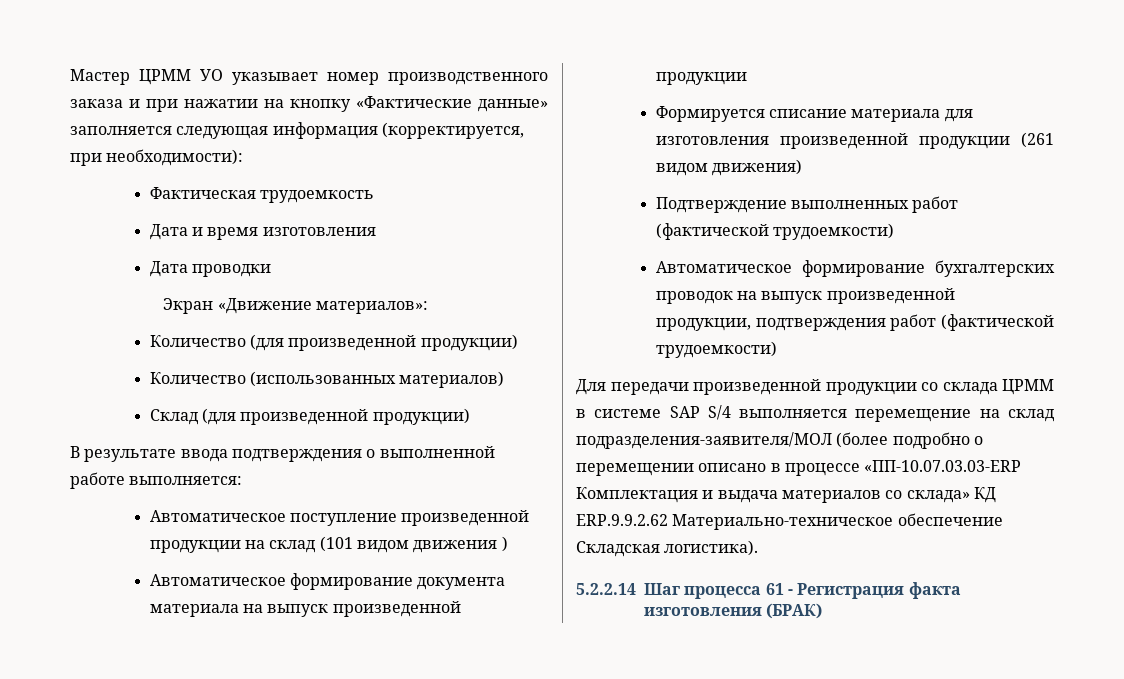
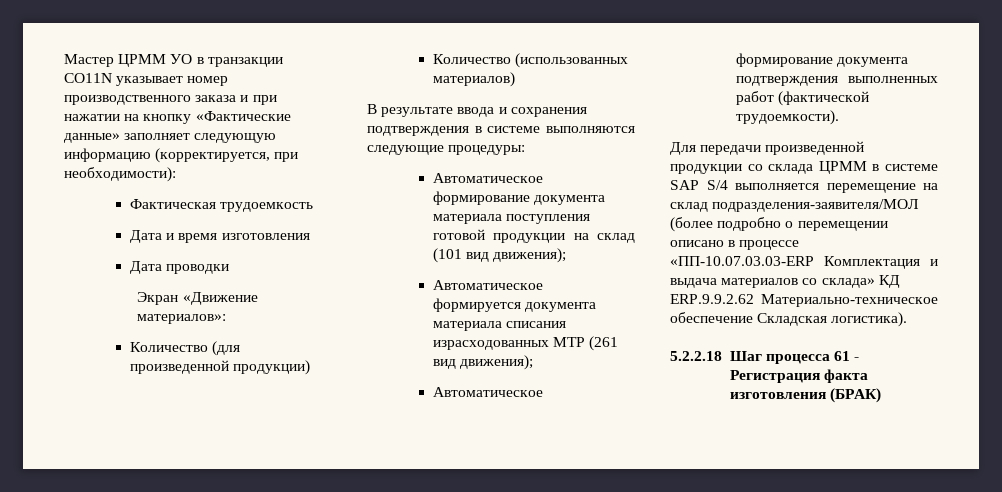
(223, 75) none -> [196,57,283,67] [64,73,112,83] в транзакции CO11N
[70,122,378,139] заполняется следующая информация -> [124,133,277,143] [64,148,151,162] заполняет следующую информацию
[149,408,470,425] // Склад (для произведенной продукции) -> (516, 79) none
[231,446,495,462] [70,472,243,489] [149,510,530,526] [149,536,508,553] [149,573,506,590] [149,601,461,617] [655,72,747,85] [655,106,973,122] [655,132,1054,149] [655,159,803,176] [655,196,959,213] [655,223,895,240] [655,260,1055,277] [655,288,955,304] [655,314,1054,331] [655,341,777,358] подтверждения о выполненной работе выполняется: // Автоматическое поступление произведенной продукции на склад (101 видом движения ) // Автоматическое формирование документа материала на выпуск произведенной продукции // Формируется списание материала для изготовления произведенной продукции (261 видом движения) // Подтверждение выполненных работ (фактической трудоемкости) // Автоматическое формирование бухгалтерских проводок на выпуск произведенной продукции, подтверждения работ (фактической трудоемкости) -> [498,107,587,117] [367,126,635,136] [367,145,526,155] [433,173,544,183] [433,191,606,205] [433,214,591,224] [433,229,635,243] [433,248,567,263] [433,280,544,290] [433,298,597,312] [433,321,567,331] [433,336,619,351] [433,355,534,370] [433,387,544,397] [736,53,909,67] [736,76,938,86] [736,91,870,106] [736,110,840,125] и сохранения подтверждения в системе выполняются следующие процедуры: // Автоматическое формирование документа материала поступления готовой продукции на склад (101 вид движения); // Автоматическое формируется документа материала списания израсходованных МТР (261 вид движения); // Автоматическое формирование документа подтверждения выполненных работ (фактической трудоемкости).
[576,583,636,595] 5.2.2.14 -> [670,351,722,361] 5.2.2.18

